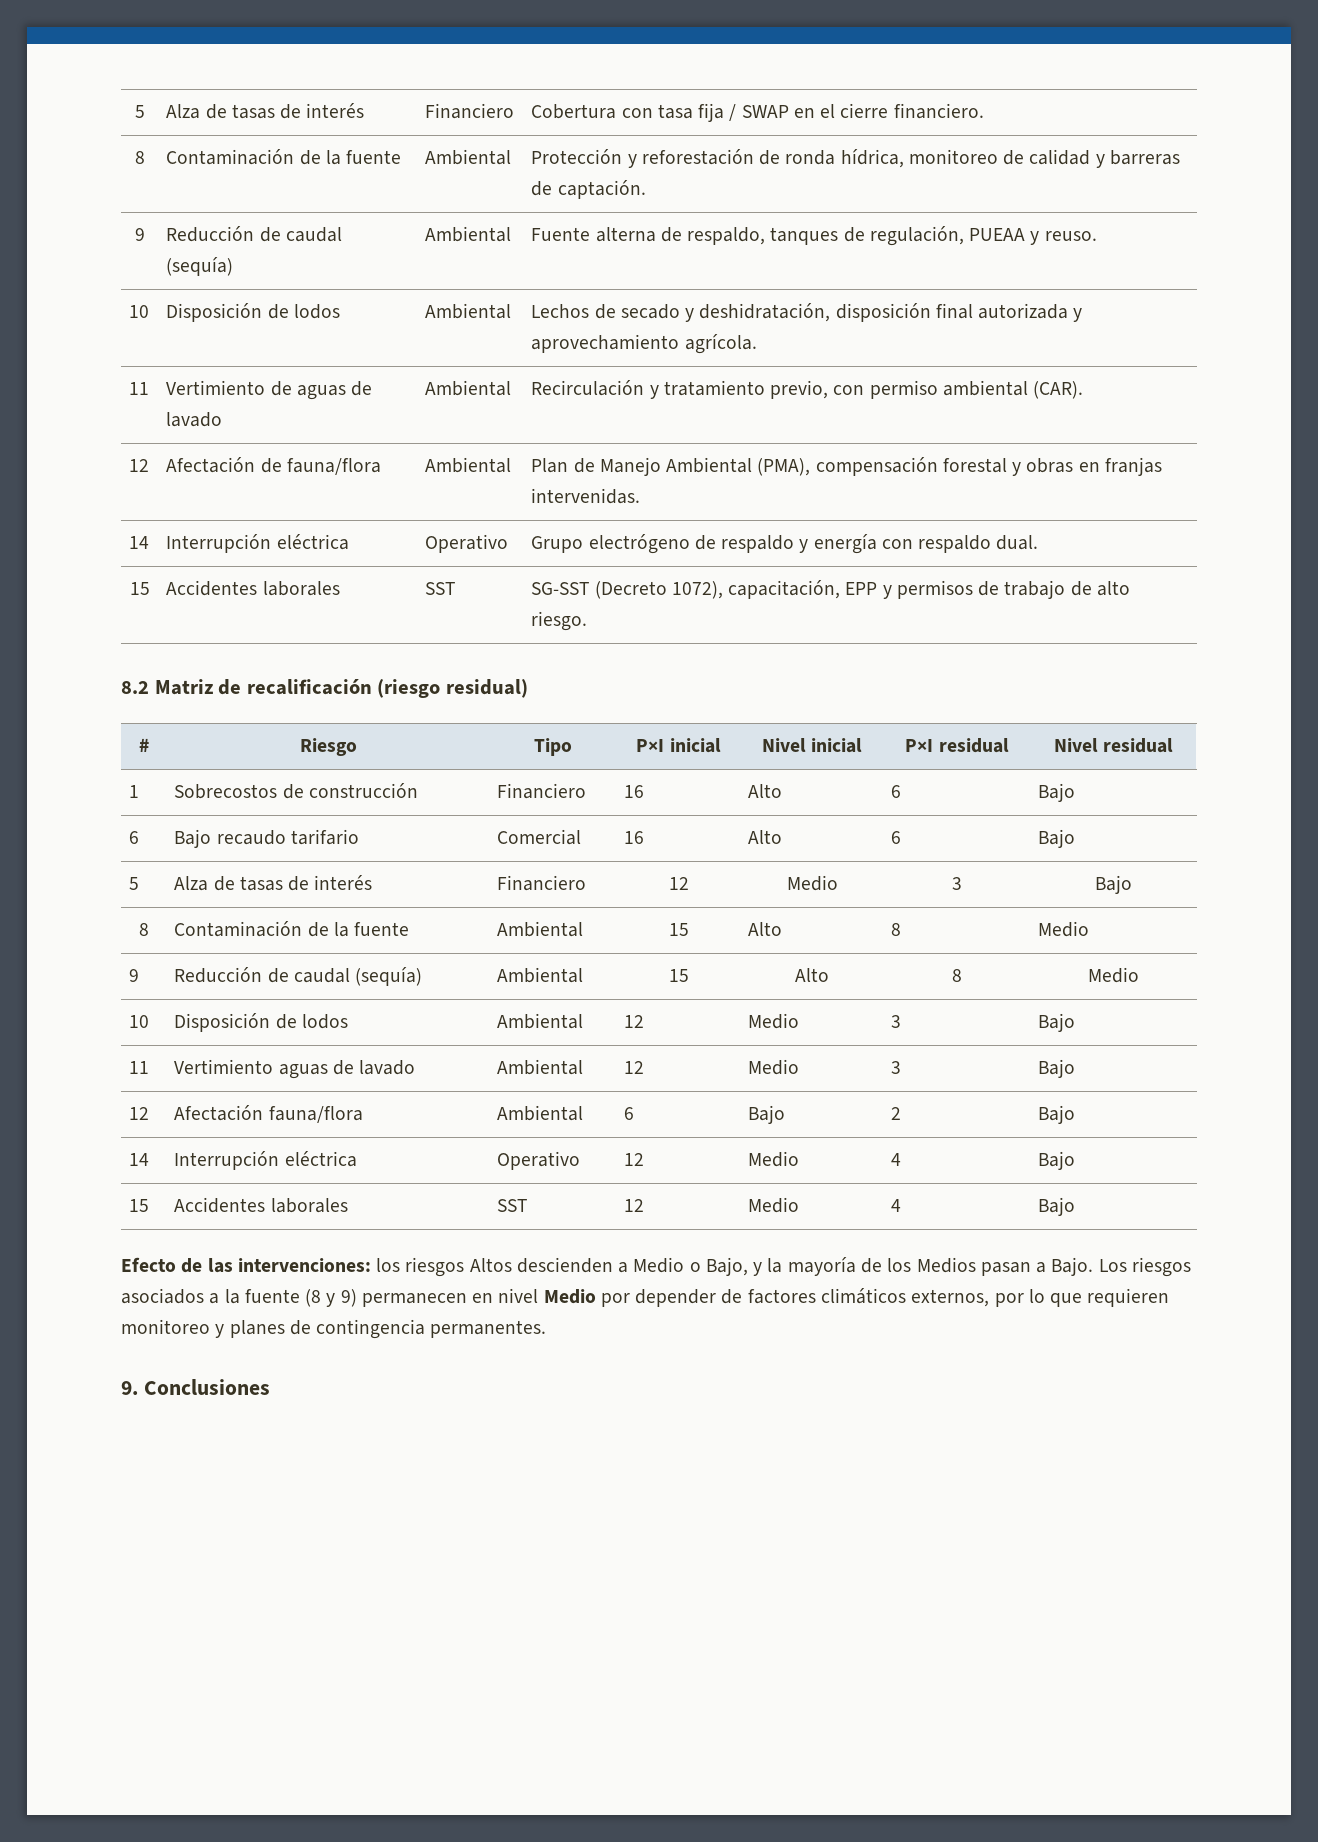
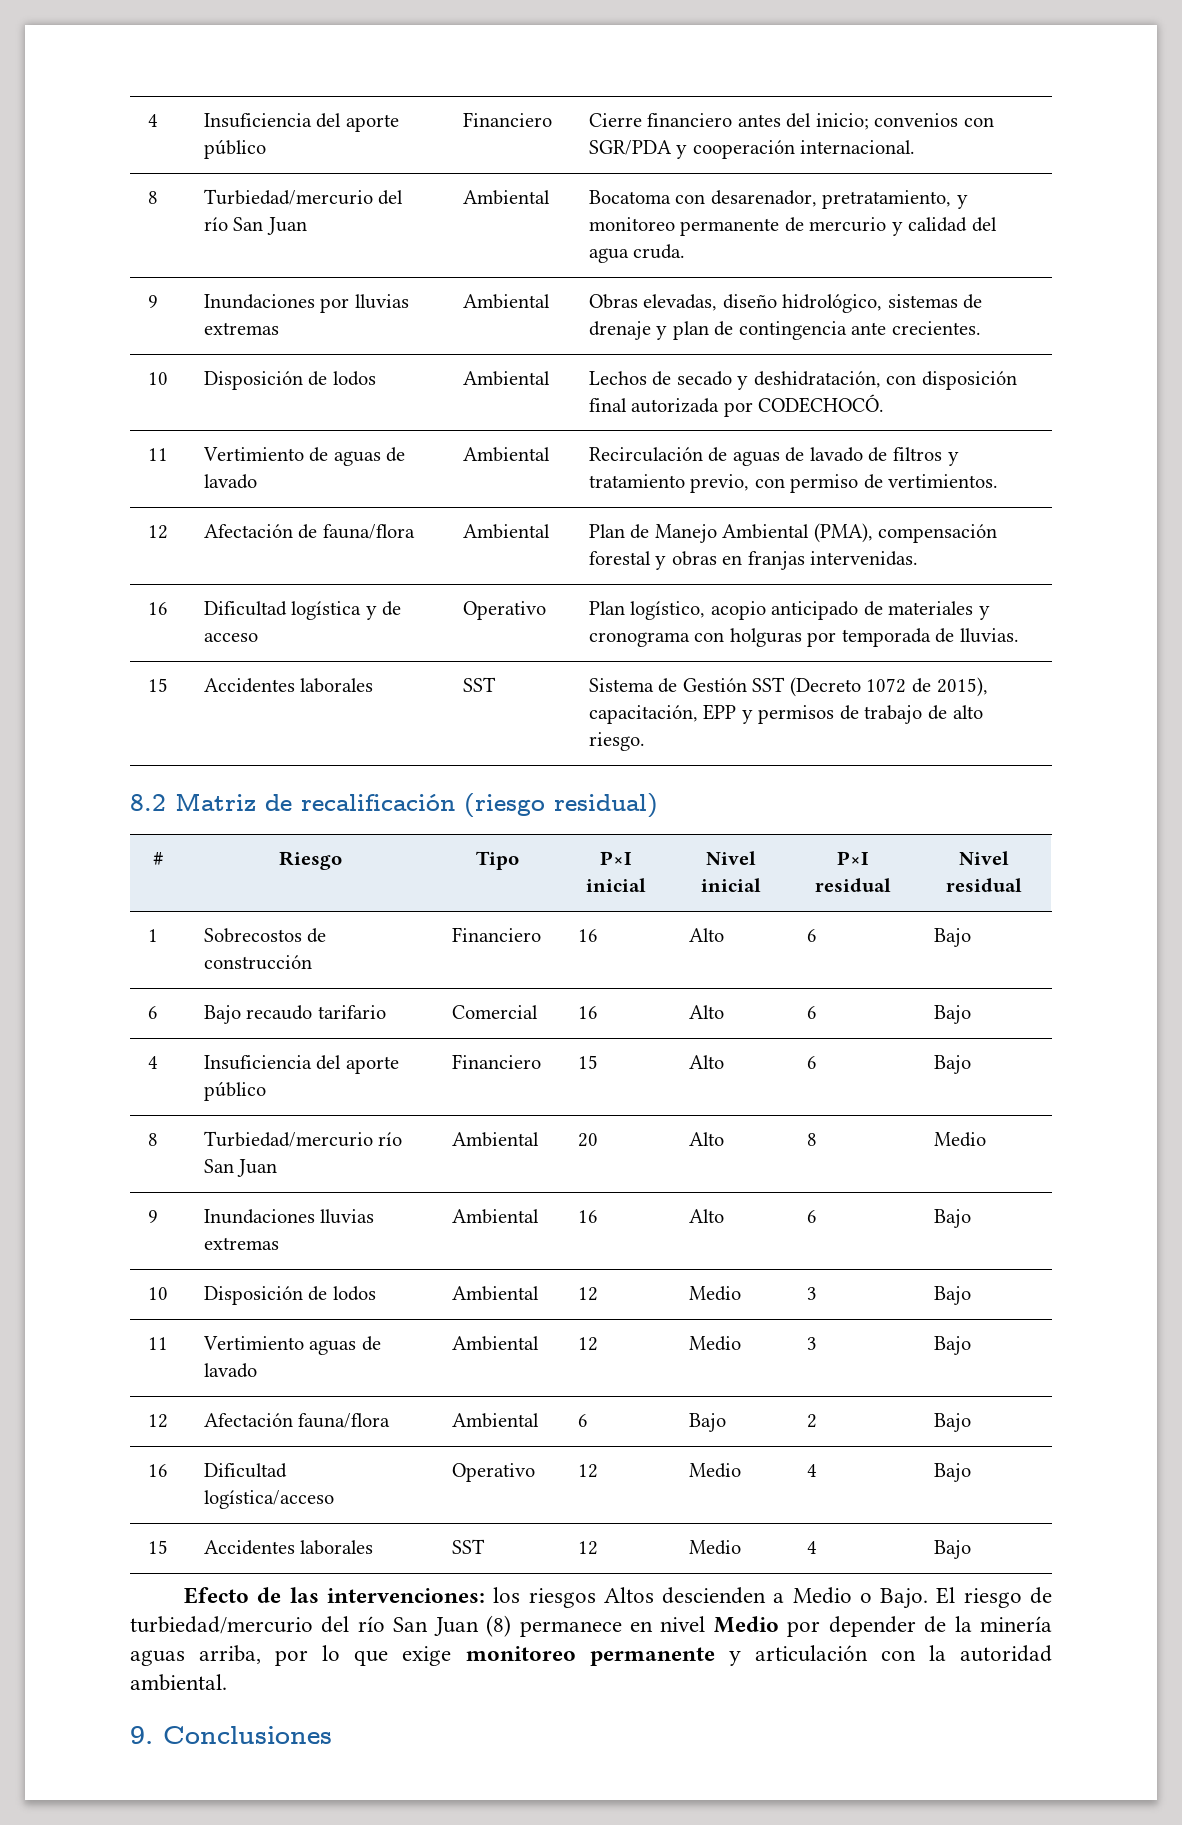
[135,105,145,118] [166,103,365,119] [425,103,515,119] [531,103,984,122] [135,151,145,164] [166,149,402,165] [425,149,512,165] [531,149,1180,168] [531,180,646,199] [135,228,145,241] [166,226,342,242] [166,257,234,276] [425,226,512,242] [531,226,1097,246] 5 | Alza de tasas de interés | Financiero | Cobertura con tasa fija / SWAP en el cierre financiero. // 8 | Contaminación de la fuente | Ambiental | Protección y reforestación de ronda hídrica, monitoreo de calidad y barreras de captación. // 9 | Reducción de caudal (sequía) | Ambiental | Fuente alterna de respaldo, tanques de regulación, PUEAA y reuso. -> [147,114,158,127] [203,113,399,132] [203,140,266,159] [462,112,552,127] [588,113,994,130] [588,140,916,159] [147,191,158,204] [203,189,404,205] [203,217,307,235] [462,190,550,205] [588,190,968,209] [588,217,997,236] [588,244,686,263] [147,295,158,308] [203,294,409,313] [203,322,279,335] [462,294,550,309] [588,294,983,313] [588,321,981,340] 4 | Insuficiencia del aporte público | Financiero | Cierre financiero antes del inicio; convenios con SGR/PDA y cooperación internacional. // 8 | Turbiedad/mercurio del río San Juan | Ambiental | Bocatoma con desarenador, pretratamiento, y monitoreo permanente de mercurio y calidad del agua cruda. // 9 | Inundaciones por lluvias extremas | Ambiental | Obras elevadas, diseño hidrológico, sistemas de drenaje y plan de contingencia ante crecientes.
(831, 312) none -> [886,375,917,385] con
[1073,308,1083,322] [531,334,757,354] y aprovechamiento agrícola. -> [723,394,885,417] por CODECHOCÓ.
(645, 388) none -> [708,447,942,466] de aguas de lavado de filtros
[942,380,1084,399] ambiental (CAR). -> [863,474,999,489] de vertimientos.
[129,536,150,549] [166,534,349,553] [425,534,509,553] [531,534,1039,554] [130,582,150,595] [166,580,340,596] [425,582,456,595] [531,581,723,599] 14 | Interrupción eléctrica | Operativo | Grupo electrógeno de respaldo y energía con respaldo dual. // 15 | Accidentes laborales | SST | SG-SST (Decreto 1072), -> [147,602,168,615] [203,601,402,620] [203,633,258,642] [462,601,546,620] [588,601,990,620] [588,628,1019,647] [147,678,168,692] [203,678,374,693] [462,677,496,692] [588,677,988,697] 16 | Dificultad logística y de acceso | Operativo | Plan logístico, acopio anticipado de materiales y cronograma con holguras por temporada de lluvias. // 15 | Accidentes laborales | SST | Sistema de Gestión SST (Decreto 1072 de 2015),
[129,877,140,890] [174,875,373,891] [497,875,587,891] [668,877,689,890] [786,875,838,891] [952,877,962,890] [1095,875,1132,894] [139,923,149,936] [174,921,410,937] [497,921,584,937] [668,923,689,936] 5 | Alza de tasas de interés | Financiero | 12 | Medio | 3 | Bajo // 8 | Contaminación de la fuente | Ambiental | 15 -> [147,1056,158,1069] [203,1055,399,1074] [203,1082,266,1101] [451,1054,541,1069] [577,1055,598,1069] [688,1055,724,1069] [806,1056,817,1069] [933,1055,971,1074] [147,1133,158,1146] [203,1131,403,1147] [203,1159,278,1177] [451,1132,539,1147] [577,1133,598,1147] 4 | Insuficiencia del aporte público | Financiero | 15 | Alto | 6 | Bajo // 8 | Turbiedad/mercurio río San Juan | Ambiental | 20
[174,967,423,986] [497,967,584,983] [668,969,689,982] [795,968,829,982] [952,969,962,982] [1088,967,1139,983] Reducción de caudal (sequía) | Ambiental | 15 | Alto | 8 | Medio -> [203,1209,375,1224] [203,1237,279,1250] [451,1209,539,1224] [577,1210,598,1223] [688,1209,724,1223] [806,1210,817,1223] [933,1209,971,1228] Inundaciones lluvias extremas | Ambiental | 16 | Alto | 6 | Bajo
[129,1153,150,1166] [174,1151,357,1170] 14 | Interrupción eléctrica -> [147,1464,168,1477] [203,1463,287,1478] [203,1490,334,1509] 16 | Dificultad logística/acceso
[705,1257,1191,1277] [121,1288,467,1307] Bajo, y la mayoría de los Medios pasan a Bajo. Los riesgos asociados a la fuente (8 y 9) permanecen -> [880,1587,1053,1609] [130,1615,622,1637] Bajo. El riesgo de turbiedad/mercurio del río San Juan (8) permanece
[747,1288,1170,1307] [121,1319,547,1339] factores climáticos externos, por lo que requieren monitoreo y planes de contingencia permanentes. -> [954,1616,1052,1632] [130,1645,1052,1666] [130,1674,227,1691] la minería aguas arriba, por lo que exige monitoreo permanente y articulación con la autoridad ambiental.

